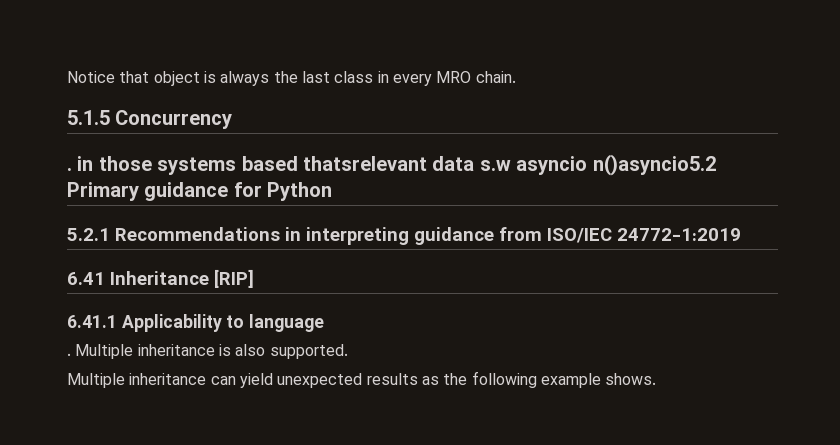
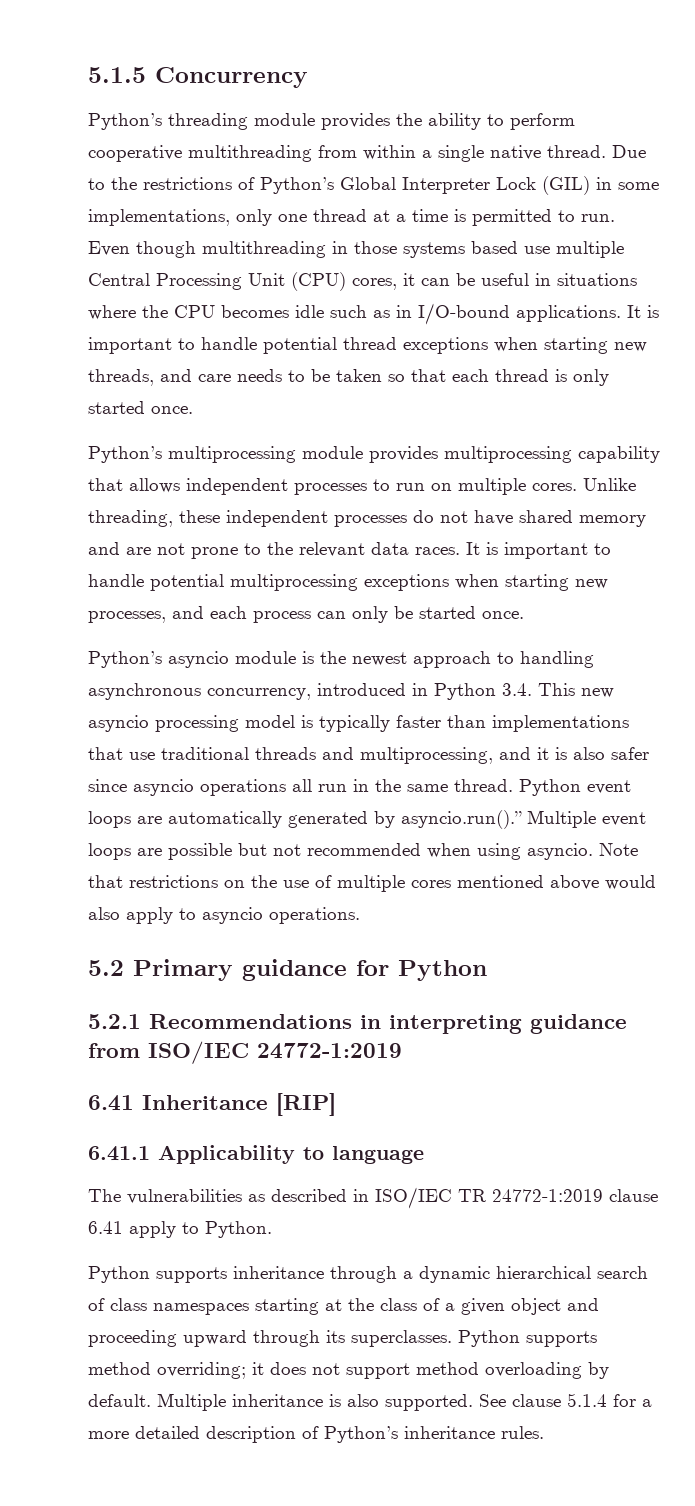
[67,71,516,86] [67,110,233,129] [67,154,716,176] Notice that object is always the last class in every MRO chain. // 5.1.5 Concurrency // . in those systems based thatsrelevant data s.w asyncio n()asyncio5.2 -> [88,67,308,88] [88,113,575,130] [88,145,646,162] [88,176,659,195] [88,209,615,226] [88,241,624,258] [88,272,637,291] [88,303,659,325] [88,337,647,354] [88,369,609,386] [88,401,193,414] [88,446,660,463] [88,478,636,495] [88,510,646,527] [88,542,611,559] [88,574,608,591] [88,606,524,623] [88,651,594,668] [88,683,614,700] [88,715,629,732] [88,747,649,764] [88,779,631,796] [88,810,646,829] [88,843,638,860] [88,875,656,892] [88,907,360,924] [88,960,124,976] 5.1.5 Concurrency // Python’s threading module provides the ability to perform cooperative multithreading from within a single native thread. Due to the restrictions of Python’s Global Interpreter Lock (GIL) in some implementations, only one thread at a time is permitted to run. Even though multithreading in those systems based use multiple Central Processing Unit (CPU) cores, it can be useful in situations where the CPU becomes idle such as in I/O-bound applications. It is important to handle potential thread exceptions when starting new threads, and care needs to be taken so that each thread is only started once. // Python’s multiprocessing module provides multiprocessing capability that allows independent processes to run on multiple cores. Unlike threading, these independent processes do not have shared memory and are not prone to the relevant data races. It is important to handle potential multiprocessing exceptions when starting new processes, and each process can only be started once. // Python’s asyncio module is the newest approach to handling asynchronous concurrency, introduced in Python 3.4. This new asyncio processing model is typically faster than implementations that use traditional threads and multiprocessing, and it is also safer since asyncio operations all run in the same thread. Python event loops are automatically generated by asyncio.run().” Multiple event loops are possible but not recommended when using asyncio. Note that restrictions on the use of multiple cores mentioned above would also apply to asyncio operations. // 5.2
[67,353,71,356] . -> [88,1187,658,1209] [88,1221,272,1238] [88,1266,648,1283] [88,1298,599,1315] [88,1330,597,1347] [88,1362,609,1379] [88,1394,151,1407] The vulnerabilities as described in ISO/IEC TR 24772-1:2019 clause 6.41 apply to Python. // Python supports inheritance through a dynamic hierarchical search of class namespaces starting at the class of a given object and proceeding upward through its superclasses. Python supports method overriding; it does not support method overloading by default.
[67,371,657,388] // Multiple inheritance can yield unexpected results as the following example shows. -> [479,1393,652,1407] [88,1426,544,1443] See clause 5.1.4 for a more detailed description of Python’s inheritance rules.

